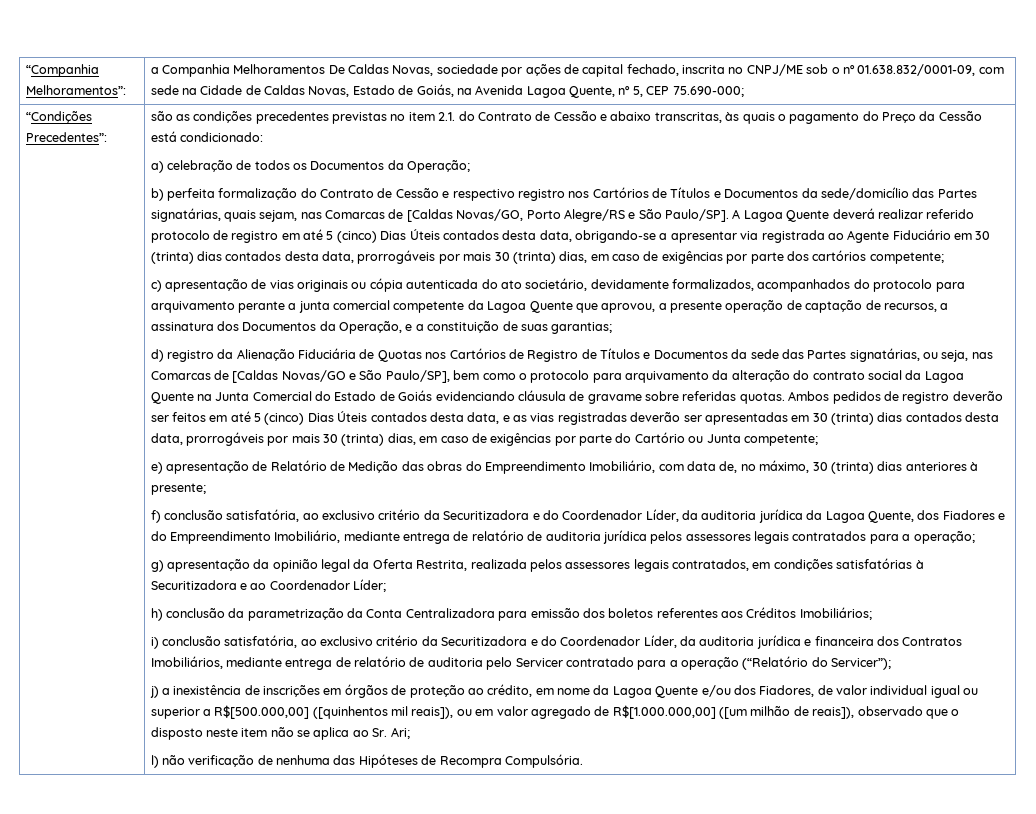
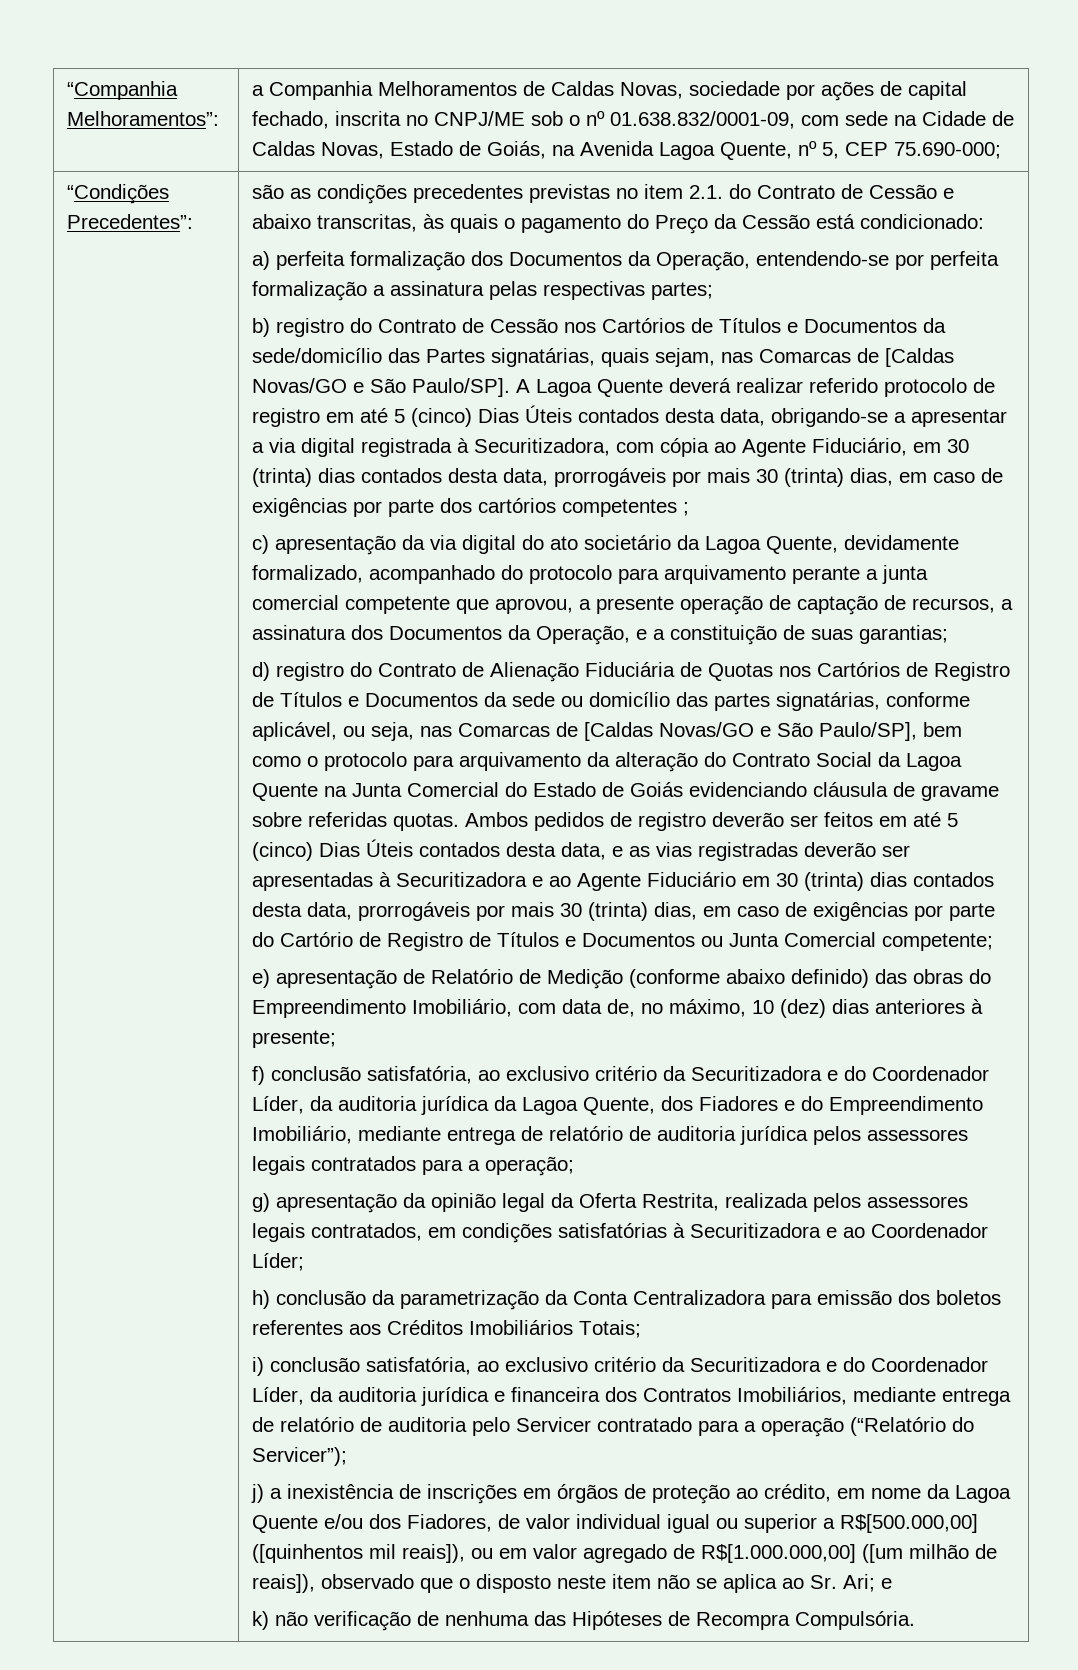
[328,65,345,74] De -> [522,81,545,96] de
[166,160,471,173] celebração de todos os Documentos da Operação; -> [275,251,999,271] [251,281,713,301] perfeita formalização dos Documentos da Operação, entendendo-se por perfeita formalização a assinatura pelas respectivas partes;
[166,188,565,201] perfeita formalização do Contrato de Cessão e respectivo registro -> [275,318,558,337] registro do Contrato de Cessão
[456,209,625,222] Novas/GO, Porto Alegre/RS -> [251,378,347,393] Novas/GO
[740,229,951,243] via registrada ao Agente Fiduciário -> [251,438,907,457] a via digital registrada à Securitizadora, com cópia ao Agente Fiduciário,
[869,252,944,264] competente; -> [561,499,689,517] competentes ;
[251,278,851,292] de vias originais ou cópia autenticada do ato societário, devidamente formalizados, acompanhados -> [401,535,959,554] [251,565,495,584] da via digital do ato societário da Lagoa Quente, devidamente formalizado, acompanhado
[467,300,573,313] da Lagoa Quente -> (450, 605) none
[217,349,234,359] da -> [349,662,484,677] do Contrato de
[781,348,920,362] das Partes signatárias, -> [560,692,970,711] [251,722,337,741] ou domicílio das partes signatárias, conforme aplicável,
[812,370,902,380] contrato social -> [731,752,872,767] Contrato Social
(788, 418) none -> [378,872,736,891] à Securitizadora e ao Agente Fiduciário
(685, 437) none -> [358,932,695,951] de Registro de Títulos e Documentos
(741, 438) none -> [783,932,876,947] Comercial
(399, 467) none -> [628,969,869,988] (conforme abaixo definido)
[812,462,874,474] 30 (trinta) -> [751,999,826,1018] 10 (dez)
[799,607,872,620] Imobiliários; -> [468,1320,641,1338] Imobiliários Totais;
[150,755,159,768] // l) -> [880,1578,892,1589] [251,1611,269,1630] e // k)

